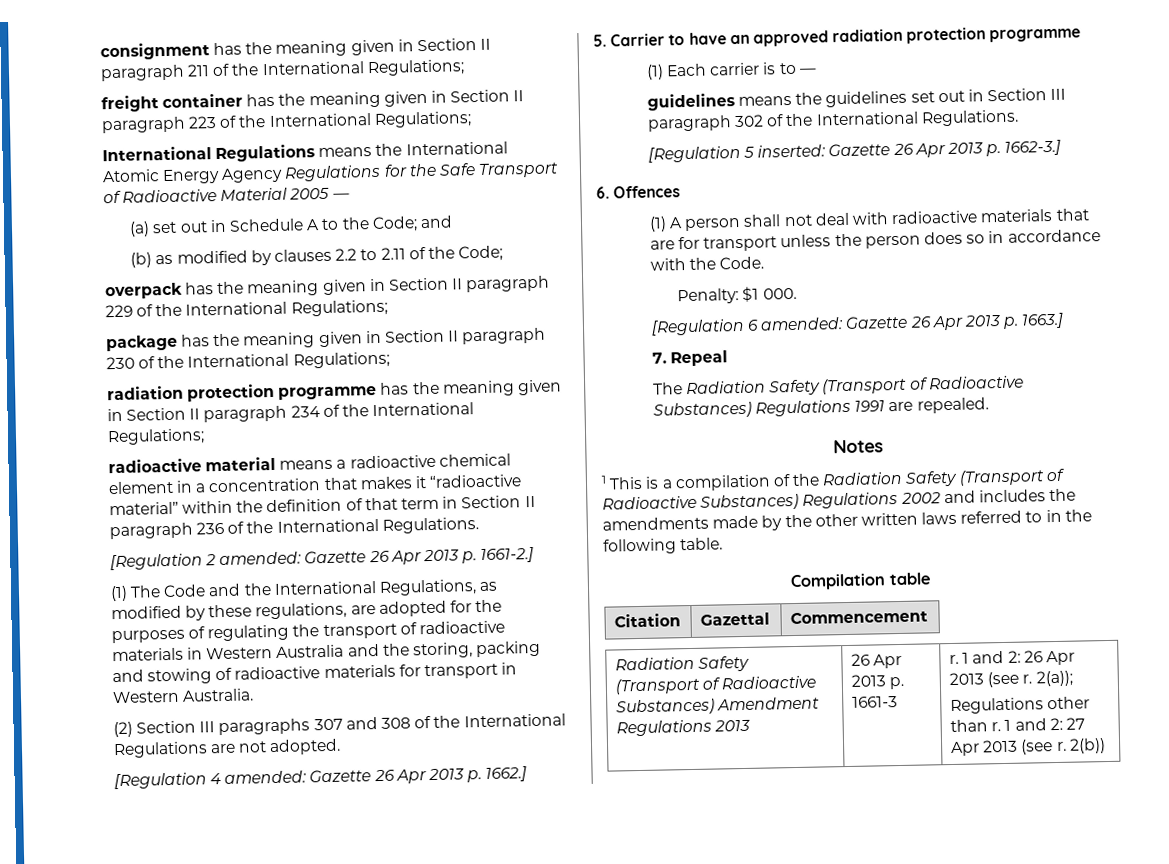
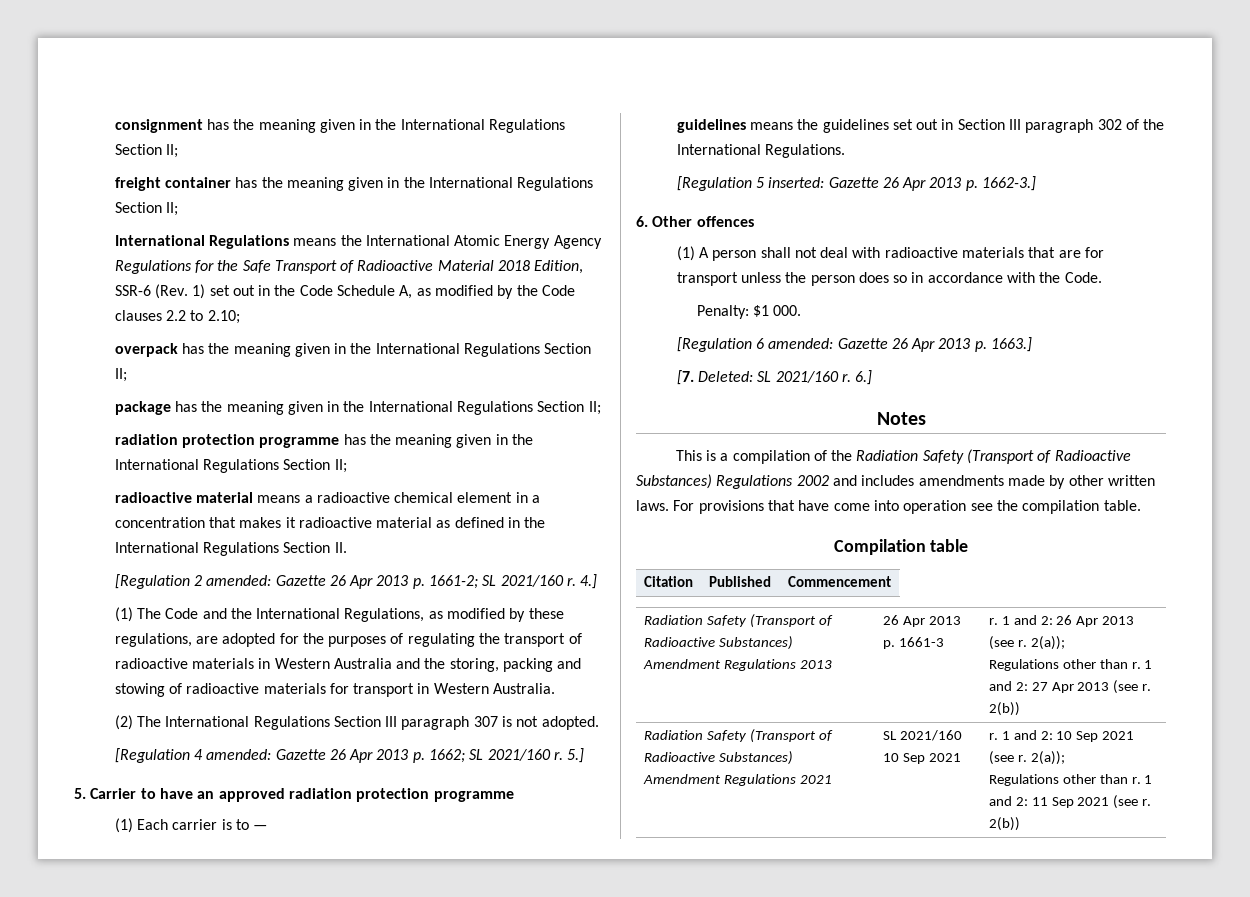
[416,38,492,52] [99,59,465,82] Section II paragraph 211 of the International Regulations; -> [375,119,566,133] [114,144,178,158] the International Regulations Section II;
[450,89,525,103] [100,111,472,134] Section II paragraph 223 of the International Regulations; -> [403,177,594,191] [114,202,178,216] the International Regulations Section II;
[289,187,350,200] [129,215,453,237] [130,249,272,268] 2005 — // (a) set out in Schedule A to the Code; and // (b) as modified by -> [498,260,584,274] [114,284,576,299] 2018 Edition, SSR-6 (Rev. 1) set out in the Code Schedule A, as modified by the Code
[380,245,504,262] 2.11 of the Code; -> [207,310,240,324] 2.10;
[388,275,551,293] [104,299,388,318] Section II paragraph 229 of the International Regulations; -> [350,343,592,357] [114,368,127,382] the International Regulations Section II;
[384,327,547,345] [105,351,390,370] Section II paragraph 230 of the International Regulations; -> [343,401,601,415] the International Regulations Section II;
[126,402,475,423] [106,428,205,446] Section II paragraph 234 of the International Regulations; -> [512,434,534,445] [114,459,347,473] the International Regulations Section II;
[429,474,523,488] [108,495,536,516] [108,517,479,540] “radioactive material” within the definition of that term in Section II paragraph 236 of the International Regulations. -> [298,517,546,528] [114,542,347,556] radioactive material as defined in the International Regulations Section II.
[480,546,535,564] 1661-2.] -> [429,574,598,589] 1661-2; SL 2021/160 r. 4.]
[136,713,566,736] [112,741,237,759] Section III paragraphs 307 and 308 of the International Regulations are -> [136,716,513,730] The International Regulations Section III paragraph 307 is
[485,766,528,782] 1662.] -> [429,748,585,763] 1662; SL 2021/160 r. 5.]
[613,185,681,199] Offences -> [652,216,754,227] Other offences
[651,350,729,367] [652,375,1024,396] [652,397,989,419] 7. Repeal // The Radiation Safety (Transport of Radioactive Substances) Regulations 1991 are repealed. -> [676,370,873,385] [7. Deleted: SL 2021/160 r. 6.]
[601,475,606,484] 1 -> (926, 418) none
[1049,488,1077,502] the -> (915, 480) none
[784,514,812,528] the -> (1066, 482) none
[921,509,1092,525] [603,538,677,555] laws referred to in the following -> [636,500,1100,514] laws. For provisions that have come into operation see the compilation
[699,612,770,626] Gazettal -> [708,576,771,587] Published
(1106, 746) none -> [643,729,833,743] [643,751,793,765] [642,774,832,786] [882,730,962,741] [882,753,961,764] [988,730,1135,742] [988,751,1065,765] [988,774,1153,786] [988,795,1152,809] [988,817,1020,831] // Radiation Safety (Transport of Radioactive Substances) Amendment Regulations 2021 | SL 2021/160 10 Sep 2021 | r. 1 and 2: 10 Sep 2021 (see r. 2(a)); // Regulations other than r. 1 and 2: 11 Sep 2021 (see r. 2(b))

